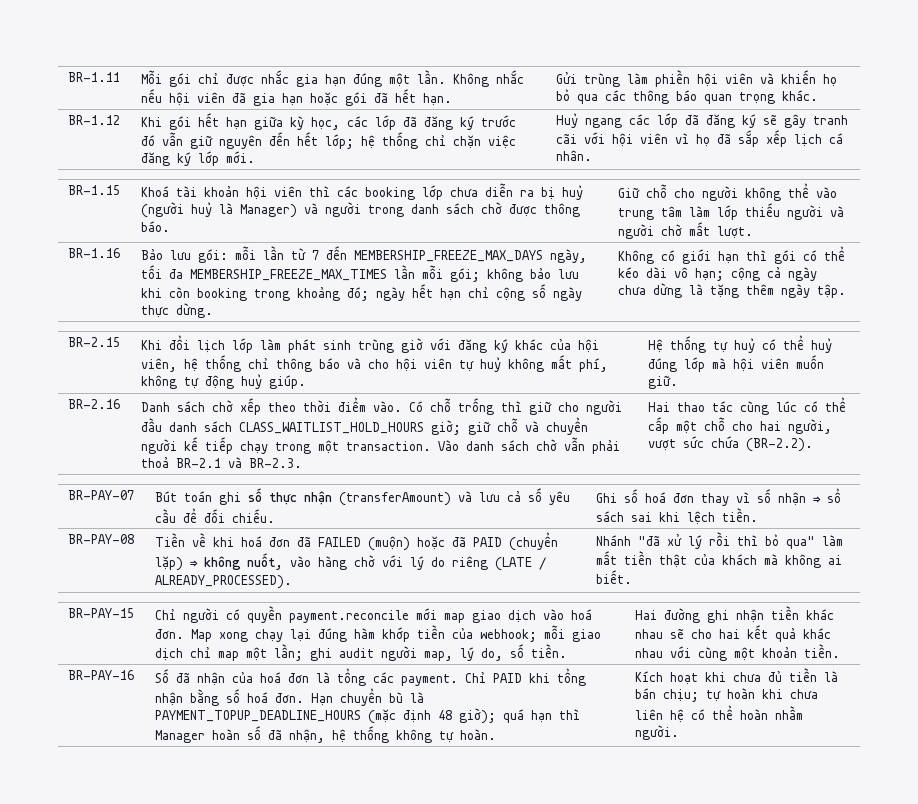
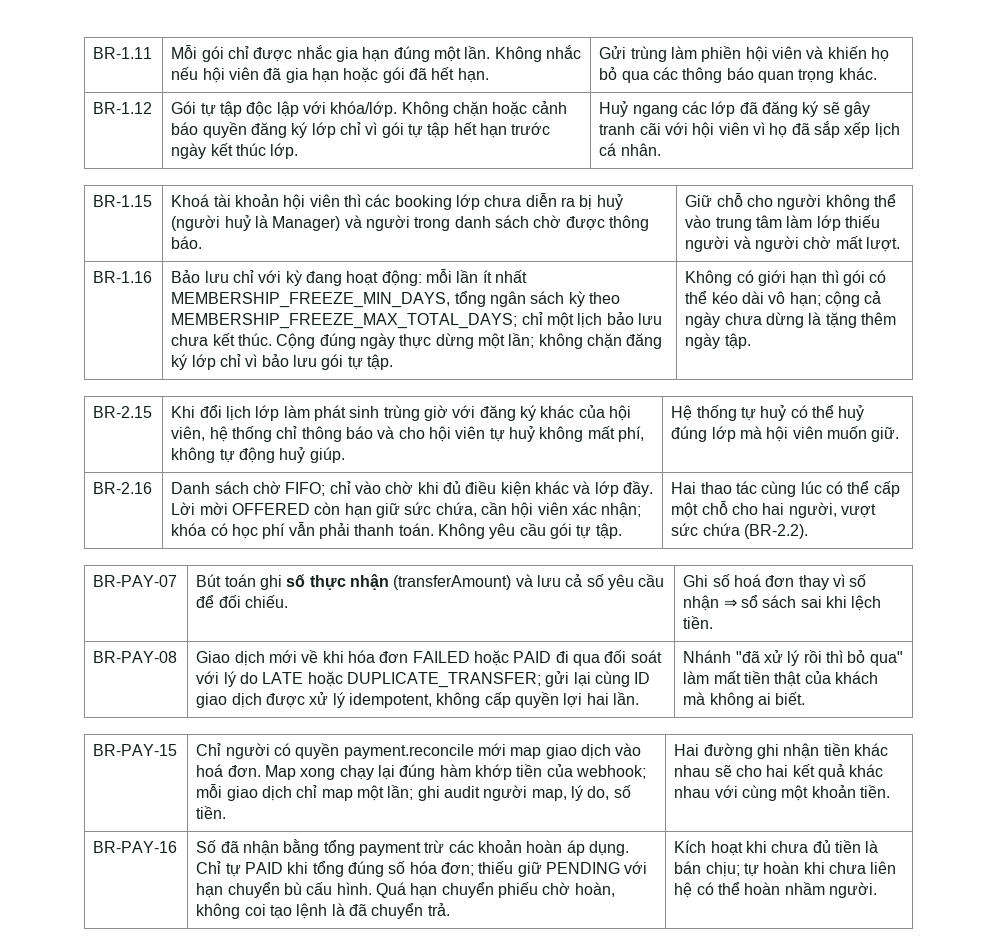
[141,113,517,130] [141,132,517,149] [141,151,256,166] Khi gói hết hạn giữa kỳ học, các lớp đã đăng ký trước đó vẫn giữ nguyên đến hết lớp; hệ thống chỉ chặn việc đăng ký lớp mới. -> [171,101,567,117] [171,122,551,138] [171,143,299,159] Gói tự tập độc lập với khóa/lớp. Không chặn hoặc cảnh báo quyền đăng ký lớp chỉ vì gói tự tập hết hạn trước ngày kết thúc lớp.
[198,246,588,263] [141,265,580,282] [141,284,583,301] [141,303,214,318] gói: mỗi lần từ 7 đến MEMBERSHIP_FREEZE_MAX_DAYS ngày, tối đa MEMBERSHIP_FREEZE_MAX_TIMES lần mỗi gói; không bảo lưu khi còn booking trong khoảng đó; ngày hết hạn chỉ cộng số ngày thực dừng. -> [233,269,527,286] [171,291,620,308] [171,312,662,329] [171,333,663,349] [171,354,393,370] chỉ với kỳ đang hoạt động: mỗi lần ít nhất MEMBERSHIP_FREEZE_MIN_DAYS, tổng ngân sách kỳ theo MEMBERSHIP_FREEZE_MAX_TOTAL_DAYS; chỉ một lịch bảo lưu chưa kết thúc. Cộng đúng ngày thực dừng một lần; không chặn đăng ký lớp chỉ vì bảo lưu gói tự tập.
[240,397,623,415] [141,417,589,435] [141,437,621,454] [141,456,303,468] xếp theo thời điểm vào. Có chỗ trống thì giữ cho người đầu danh sách CLASS_WAITLIST_HOLD_HOURS giờ; giữ chỗ và chuyển người kế tiếp chạy trong một transaction. Vào danh sách chờ vẫn phải thoả BR-2.1 và BR-2.3. -> [285,481,653,497] [171,502,642,518] [171,522,622,539] FIFO; chỉ vào chờ khi đủ điều kiện khác và lớp đầy. Lời mời OFFERED còn hạn giữ sức chứa, cần hội viên xác nhận; khóa có học phí vẫn phải thanh toán. Không yêu cầu gói tự tập.
[155,532,559,551] [155,553,547,571] [155,575,293,589] Tiền về khi hoá đơn đã FAILED (muộn) hoặc đã PAID (chuyển lặp) ⇒ không nuốt, vào hàng chờ với lý do riêng (LATE / ALREADY_PROCESSED). -> [196,650,662,666] [196,671,651,688] [196,692,639,708] Giao dịch mới về khi hóa đơn FAILED hoặc PAID đi qua đối soát với lý do LATE hoặc DUPLICATE_TRANSFER; gửi lại cùng ID giao dịch được xử lý idempotent, không cấp quyền lợi hai lần.
[232,668,587,686] [155,688,425,706] [155,708,581,724] [155,726,497,743] của hoá đơn là tổng các payment. Chỉ PAID khi tổng nhận bằng số hoá đơn. Hạn chuyển bù là PAYMENT_TOPUP_DEADLINE_HOURS (mặc định 48 giờ); quá hạn thì Manager hoàn số đã nhận, hệ thống không tự hoàn. -> [283,839,629,856] [196,861,648,877] [196,882,615,898] [196,903,450,919] bằng tổng payment trừ các khoản hoàn áp dụng. Chỉ tự PAID khi tổng đúng số hóa đơn; thiếu giữ PENDING với hạn chuyển bù cấu hình. Quá hạn chuyển phiếu chờ hoàn, không coi tạo lệnh là đã chuyển trả.

